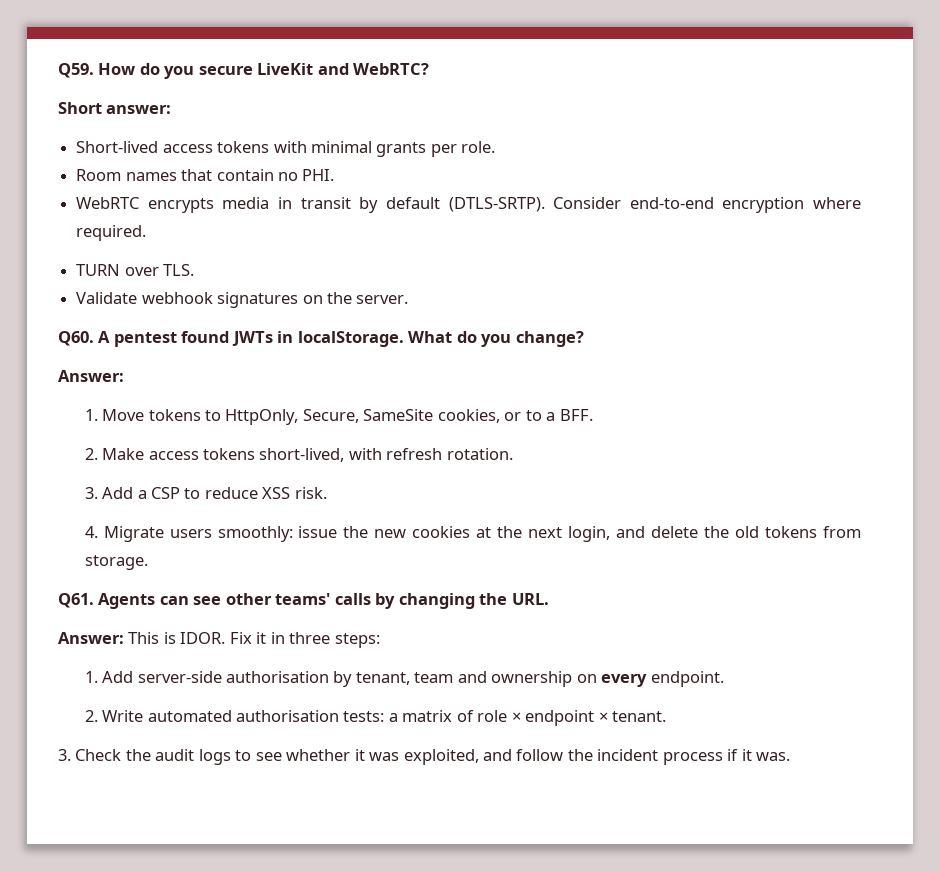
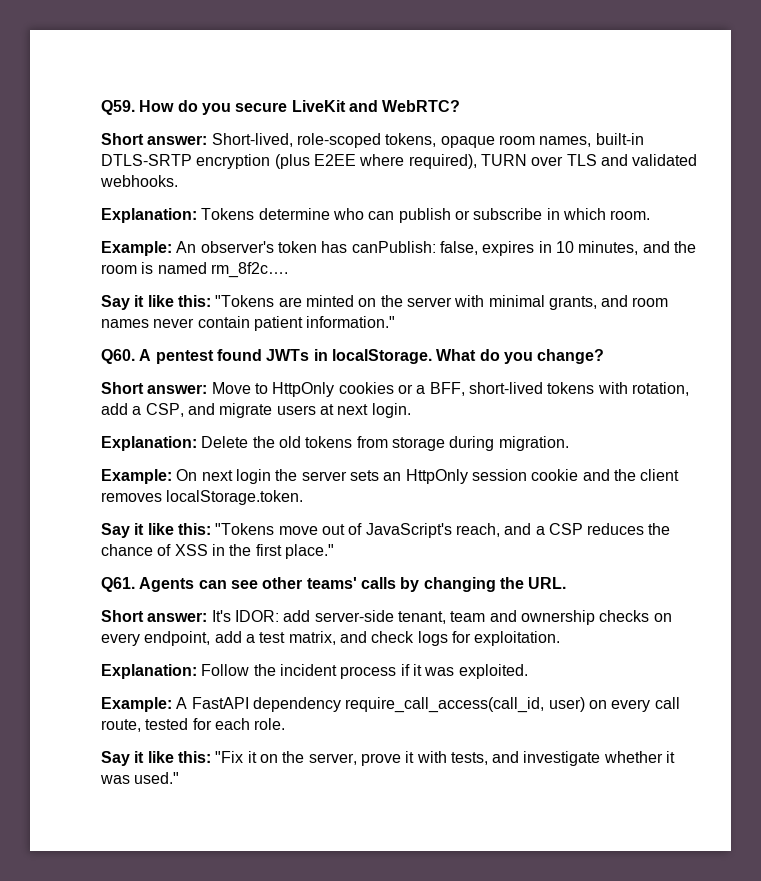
[76,141,496,157] [76,169,335,181] [76,197,861,213] [76,225,147,241] [76,264,195,276] [76,292,409,308] // Short-lived access tokens with minimal grants per role. // Room names that contain no PHI. // WebRTC encrypts media in transit by default (DTLS-SRTP). Consider end-to-end encryption where required. // TURN over TLS. // Validate webhook signatures on the server. -> [211,133,644,148] [101,154,698,169] [100,175,178,187] [101,208,651,223] [101,241,696,256] [101,262,288,278] [101,295,669,310] [101,316,396,331] Short-lived, role-scoped tokens, opaque room names, built-in DTLS-SRTP encryption (plus E2EE where required), TURN over TLS and validated webhooks. // Explanation: Tokens determine who can publish or subscribe in which room. // Example: An observer's token has canPublish: false, expires in 10 minutes, and the room is named rm_8f2c…. // Say it like this: "Tokens are minted on the server with minimal grants, and room names never contain patient information."
[58,370,124,382] [84,409,593,425] [84,448,513,462] [84,487,327,499] [84,526,861,542] [84,555,148,570] Answer: // 1. Move tokens to HttpOnly, Secure, SameSite cookies, or to a BFF. // 2. Make access tokens short-lived, with refresh rotation. // 3. Add a CSP to reduce XSS risk. // 4. Migrate users smoothly: issue the new cookies at the next login, and delete the old tokens from storage. -> [101,382,689,397] [101,403,411,418] [101,436,569,451] [101,469,680,484] [101,490,304,505] [101,523,671,538] [101,544,334,559] Short answer: Move to HttpOnly cookies or a BFF, short-lived tokens with rotation, add a CSP, and migrate users at next login. // Explanation: Delete the old tokens from storage during migration. // Example: On next login the server sets an HttpOnly session cookie and the client removes localStorage.token. // Say it like this: "Tokens move out of JavaScript's reach, and a CSP reduces the chance of XSS in the first place."
[58,632,380,648] [84,671,353,687] Answer: This is IDOR. Fix it in three steps: // 1. Add server-side authorisation by -> [101,610,394,622] Short answer: It's IDOR: add server-side
[576,671,724,687] [84,710,667,726] [58,749,564,765] on every endpoint. // 2. Write automated authorisation tests: a matrix of role × endpoint × tenant. // 3. Check the audit logs to see whether it was exploited, and follow -> [599,610,672,622] [101,631,561,646] [101,664,250,679] checks on every endpoint, add a test matrix, and check logs for exploitation. // Explanation: Follow
[756,752,791,761] was. -> [424,664,528,679] [101,697,680,713] [101,718,286,732] [101,751,676,766] [100,772,180,784] was exploited. // Example: A FastAPI dependency require_call_access(call_id, user) on every call route, tested for each role. // Say it like this: "Fix it on the server, prove it with tests, and investigate whether it was used."

